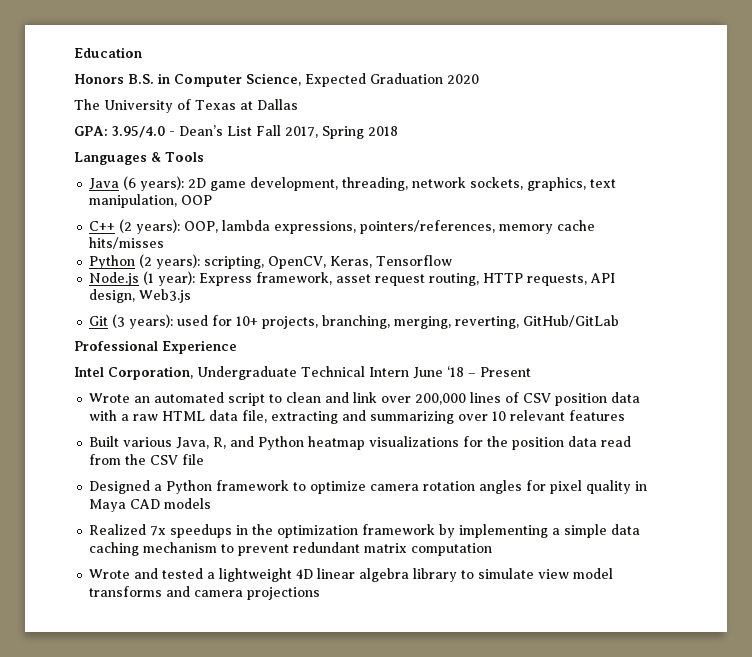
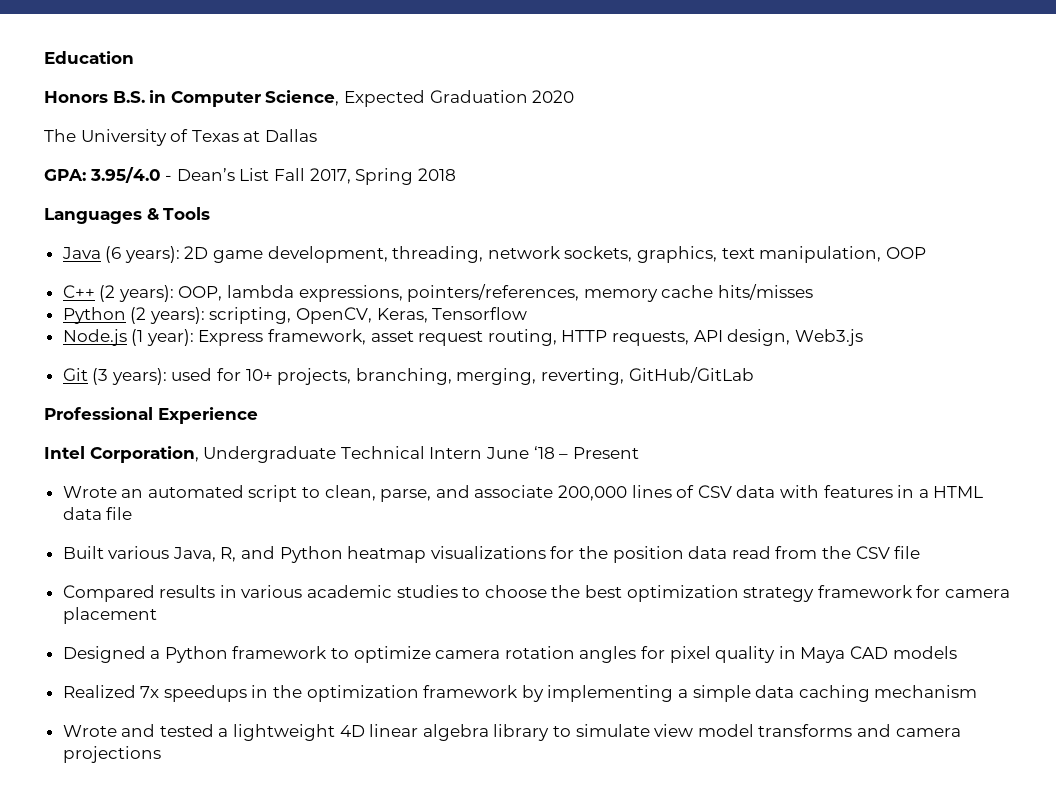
[286,392,412,403] clean and link over -> [324,485,554,502] clean, parse, and associate
[555,393,608,406] position -> (732, 491) none
[121,410,626,424] a raw HTML data file, extracting and summarizing over 10 relevant features -> [823,485,984,498] [62,507,133,520] features in a HTML data file
(205, 459) none -> [62,585,1010,602] [62,607,157,624] // Compared results in various academic studies to choose the best optimization strategy framework for camera placement
[221,542,493,556] to prevent redundant matrix computation -> (978, 691) none

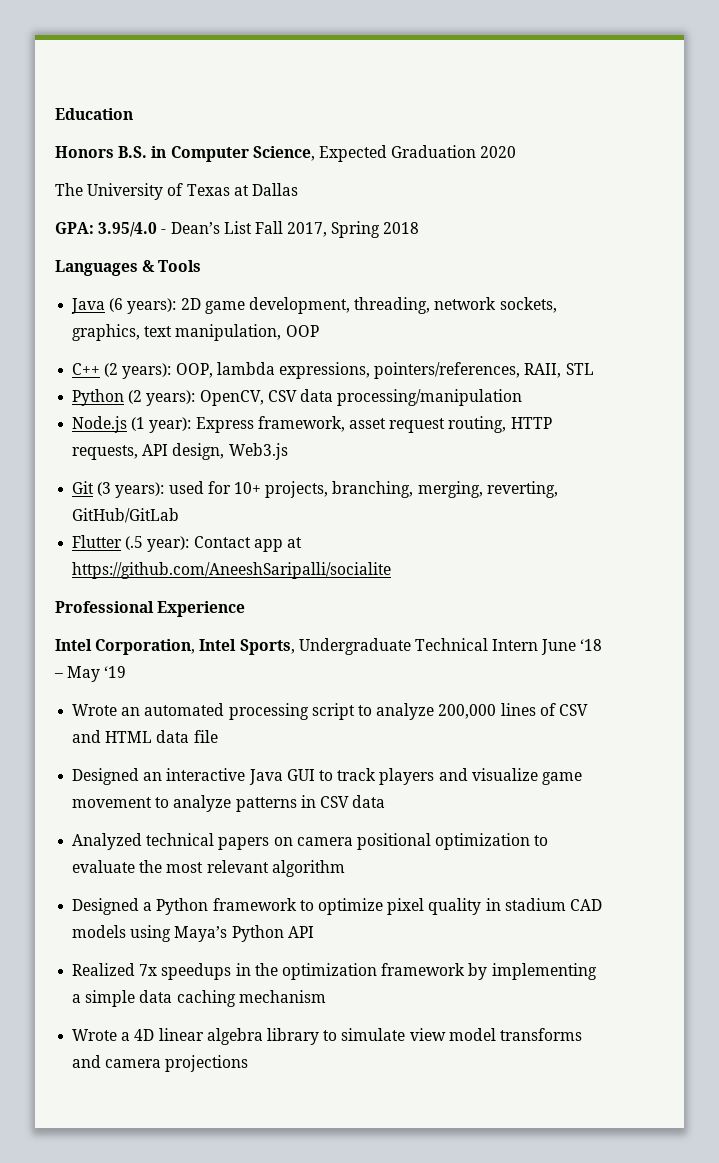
[583,284,814,302] memory cache hits/misses -> [524,363,594,378] RAII, STL
[209,307,528,324] scripting, OpenCV, Keras, Tensorflow -> [199,389,523,406] OpenCV, CSV data processing/manipulation
(754, 375) none -> [72,535,302,552] [72,562,392,579] // Flutter (.5 year): Contact app at https://github.com/AneeshSaripalli/socialite
(199, 454) none -> [199,639,295,655] Intel Sports,
[572,447,639,459] Present -> [67,666,127,682] May ‘19
(244, 491) none -> [228,703,309,720] processing
[324,485,984,502] [62,507,133,520] [62,546,921,563] [62,585,1010,602] [62,607,157,624] clean, parse, and associate 200,000 lines of CSV data with features in a HTML data file // Built various Java, R, and Python heatmap visualizations for the position data read from the CSV file // Compared results in various academic studies to choose the best optimization strategy framework for camera placement -> [376,703,588,720] [72,730,218,743] [72,768,582,785] [72,795,386,812] [72,833,549,850] [72,860,345,877] analyze 200,000 lines of CSV and HTML data file // Designed an interactive Java GUI to track players and visualize game movement to analyze patterns in CSV data // Analyzed technical papers on camera positional optimization to evaluate the most relevant algorithm
[435,646,666,663] camera rotation angles for -> (383, 906) none
[800,647,846,663] Maya -> [504,898,566,911] stadium
(957, 652) none -> [130,925,314,942] using Maya’s Python API
[121,724,336,741] and tested a lightweight -> [121,1032,131,1041] a

